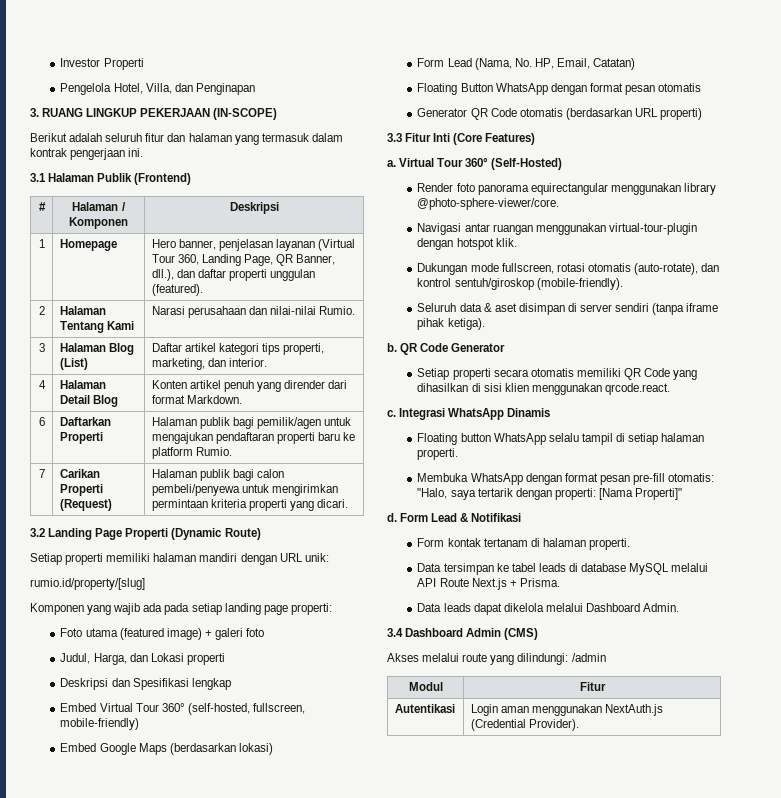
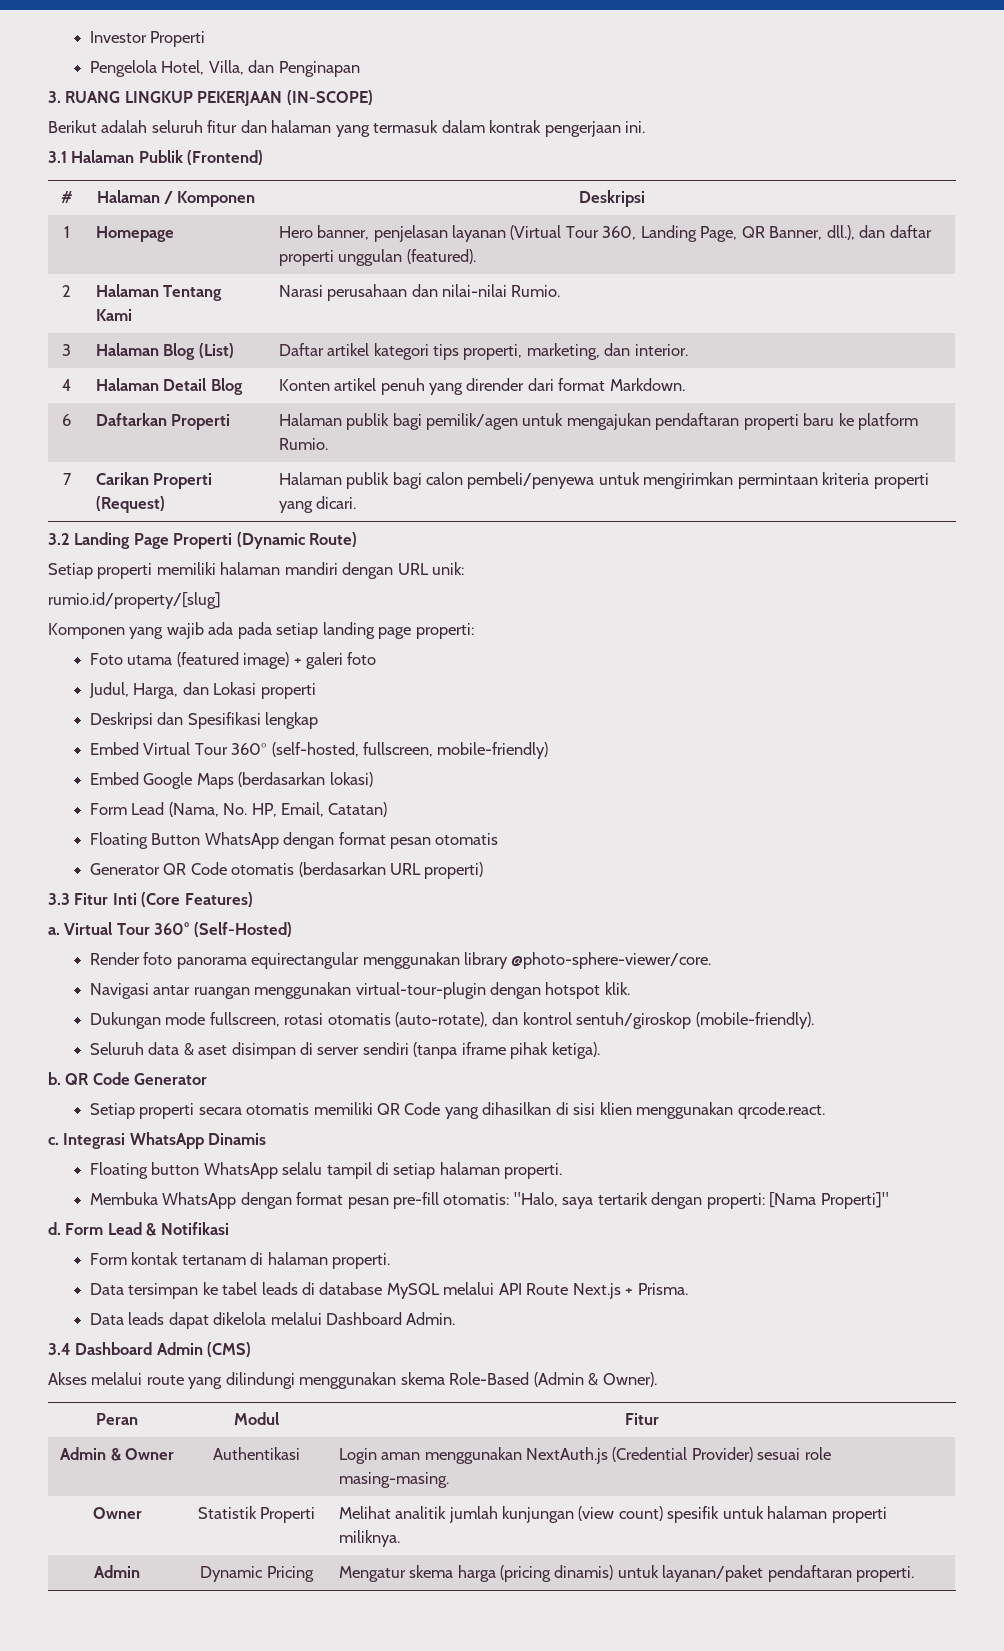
[517,653,606,665] [408,682,443,691] [579,682,606,691] [394,704,455,713] dilindungi: /admin // Modul | Fitur // Autentikasi -> [225,1372,657,1389] [96,1413,138,1425] [234,1412,279,1425] [624,1413,659,1425] [60,1447,174,1461] [213,1447,300,1460] dilindungi menggunakan skema Role-Based (Admin & Owner). // Peran | Modul | Fitur // Admin & Owner | Authentikasi
[529,719,580,731] Provider). -> [691,1447,831,1462] [338,1472,449,1488] [92,1507,142,1519] [197,1506,316,1523] [338,1506,887,1523] [338,1530,400,1547] [94,1565,140,1578] [200,1566,314,1582] [338,1565,915,1582] Provider) sesuai role masing-masing. // Owner | Statistik Properti | Melihat analitik jumlah kunjungan (view count) spesifik untuk halaman properti miliknya. // Admin | Dynamic Pricing | Mengatur skema harga (pricing dinamis) untuk layanan/paket pendaftaran properti.

